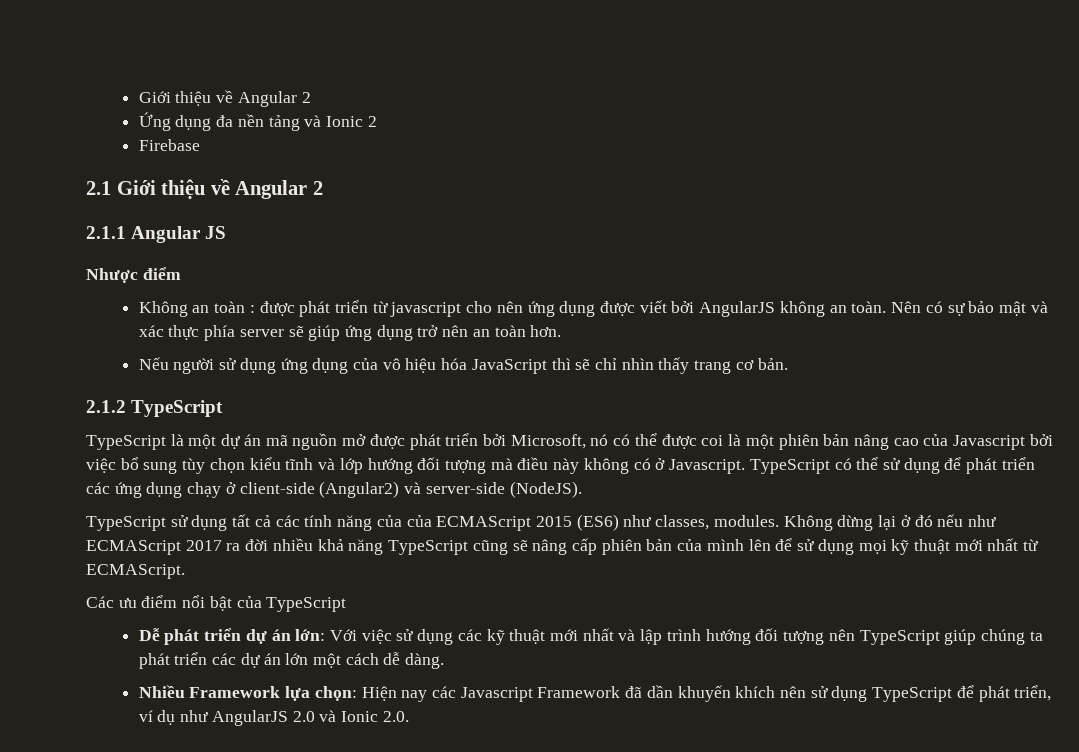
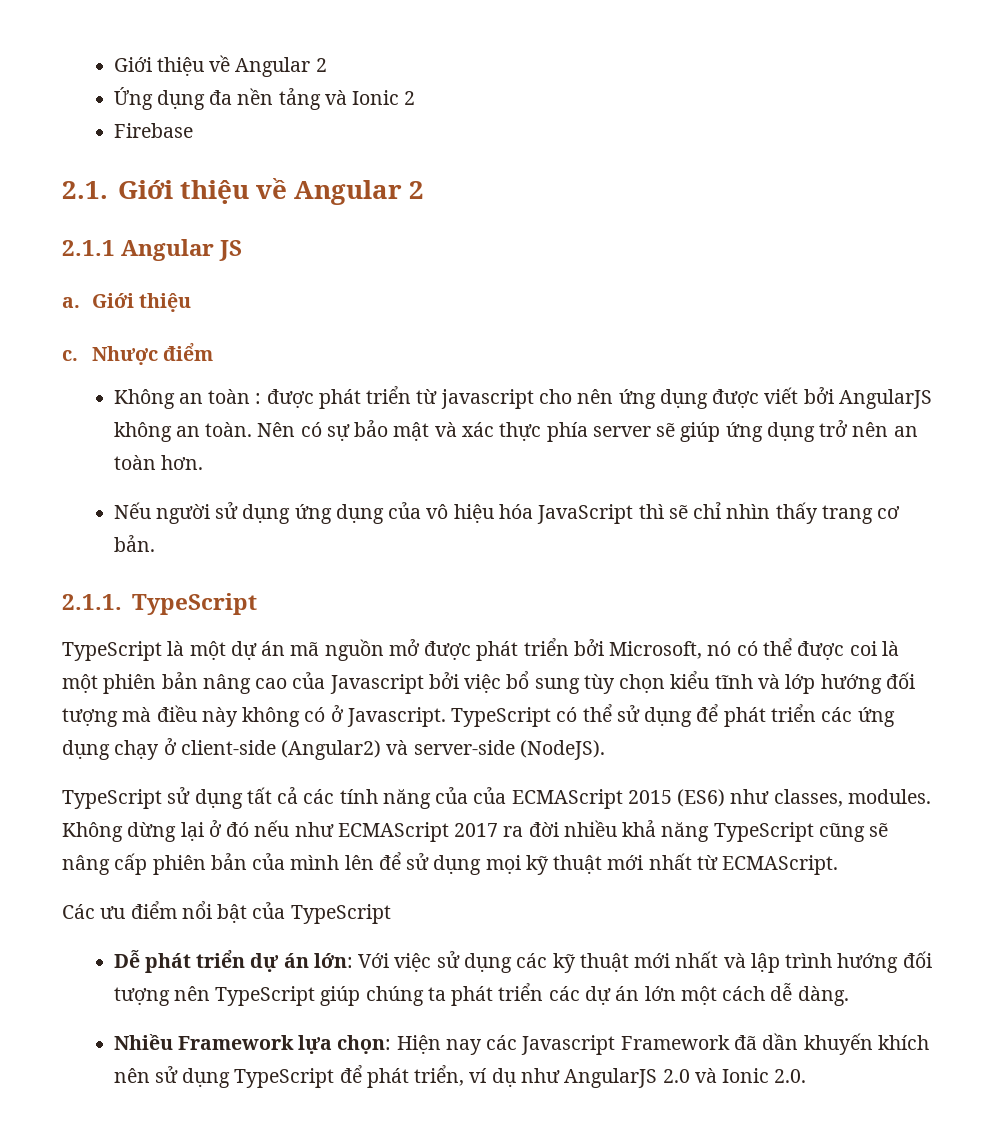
[86,181,111,195] 2.1 -> [62,181,108,199] 2.1.
(227, 232) none -> [62,293,192,312] [62,350,78,361] a. Giới thiệu // c.
[86,400,126,413] 2.1.2 -> [62,594,122,610] 2.1.1.

